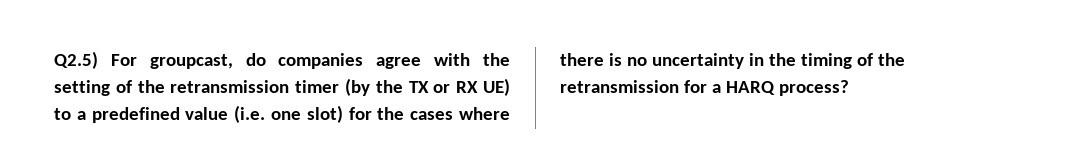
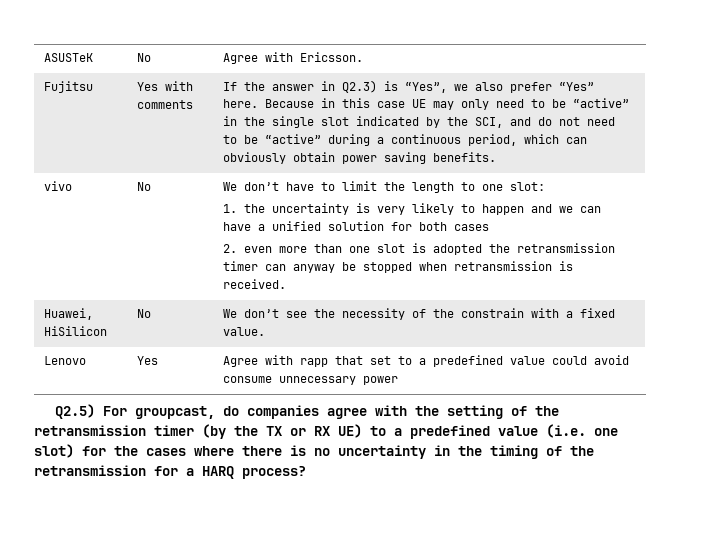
(54, 60) none -> [44,53,94,62] [137,53,152,62] [223,52,364,64] [44,81,94,93] [137,81,194,91] [137,100,194,109] [223,80,595,93] [223,98,630,110] [223,116,616,128] [223,134,588,146] [223,152,497,164] [44,181,73,191] [137,182,152,191] [223,181,546,193] [223,203,602,215] [223,221,490,231] [223,243,616,255] [223,261,574,273] [223,279,287,289] [44,308,94,320] [44,326,108,336] [137,309,152,318] [223,308,616,320] [223,327,266,336] [44,356,87,365] [137,356,159,365] [223,355,630,367] [223,376,399,385] ASUSTeK | No | Agree with Ericsson. // Fujitsu | Yes with comments | If the answer in Q2.3) is “Yes”, we also prefer “Yes” here. Because in this case UE may only need to be “active” in the single slot indicated by the SCI, and do not need to be “active” during a continuous period, which can obviously obtain power saving benefits. // vivo | No | We don’t have to limit the length to one slot: // 1. the uncertainty is very likely to happen and we can have a unified solution for both cases // 2. even more than one slot is adopted the retransmission timer can anyway be stopped when retransmission is received. // Huawei, HiSilicon | No | We don’t see the necessity of the constrain with a fixed value. // Lenovo | Yes | Agree with rapp that set to a predefined value could avoid consume unnecessary power //

